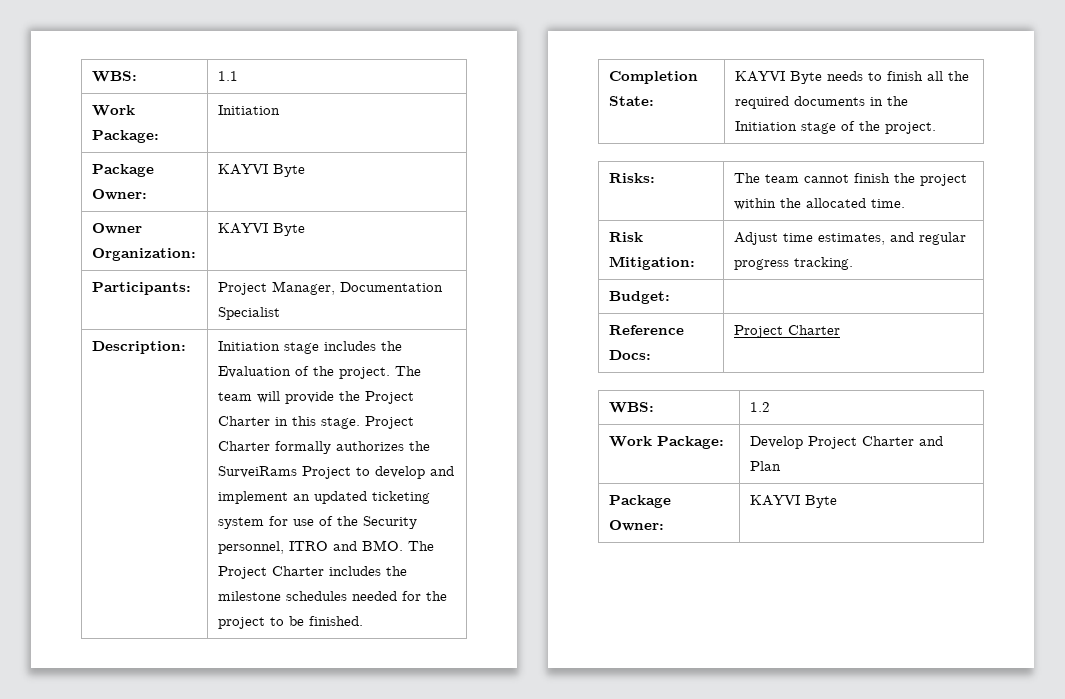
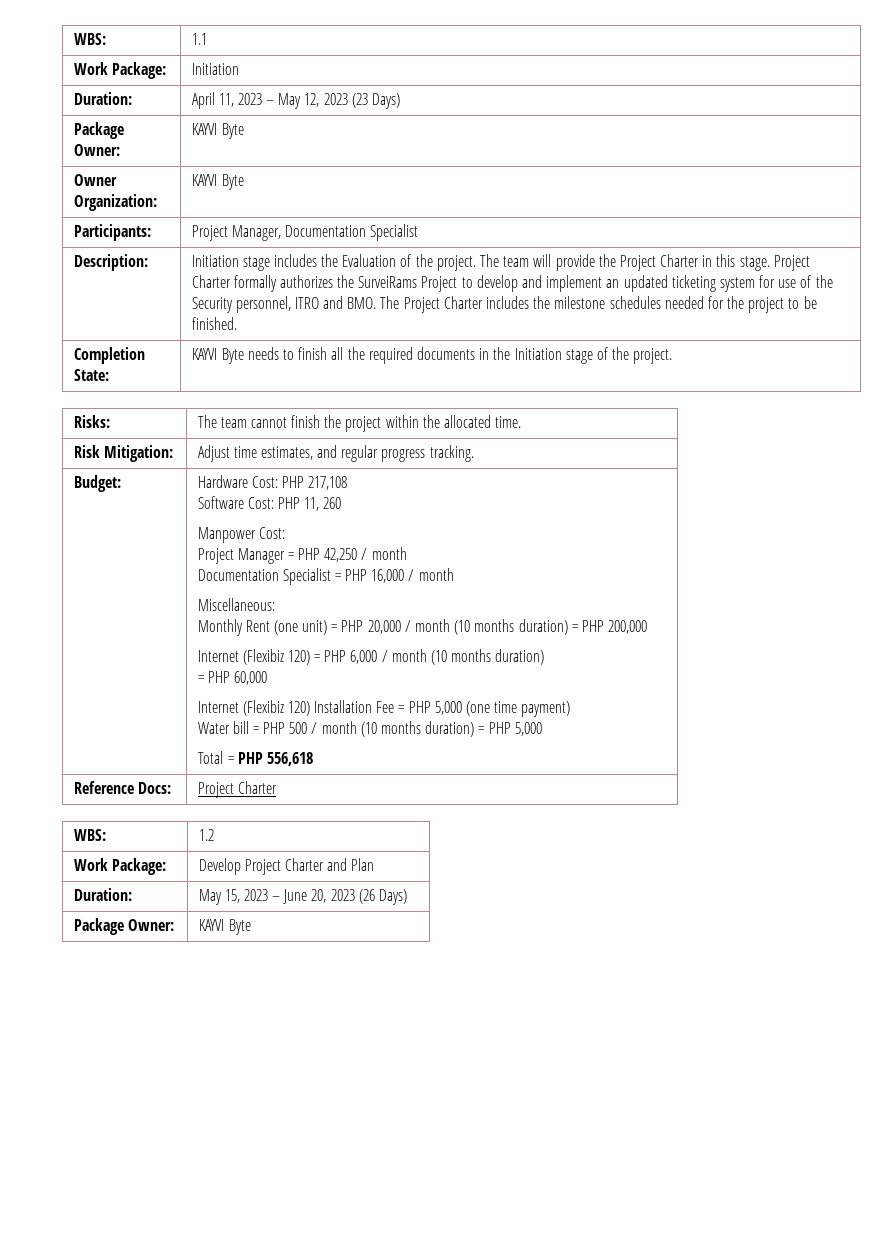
(280, 110) none -> [73,92,132,105] [191,92,400,109] // Duration: | April 11, 2023 – May 12, 2023 (23 Days)
(670, 297) none -> [197,475,348,490] [197,496,342,511] [197,527,285,543] [197,547,407,564] [197,568,454,585] [197,598,275,611] [197,619,648,636] [197,649,545,665] [197,671,267,685] [197,700,571,717] [197,721,542,737] [197,751,314,766] Hardware Cost: PHP 217,108 // Software Cost: PHP 11, 260 // Manpower Cost: // Project Manager = PHP 42,250 / month // Documentation Specialist = PHP 16,000 / month // Miscellaneous: // Monthly Rent (one unit) = PHP 20,000 / month (10 months duration) = PHP 200,000 // Internet (Flexibiz 120) = PHP 6,000 / month (10 months duration) // = PHP 60,000 // Internet (Flexibiz 120) Installation Fee = PHP 5,000 (one time payment) // Water bill = PHP 500 / month (10 months duration) = PHP 5,000 // Total = PHP 556,618
(781, 466) none -> [73,888,132,901] [198,889,407,905] // Duration: | May 15, 2023 – June 20, 2023 (26 Days)

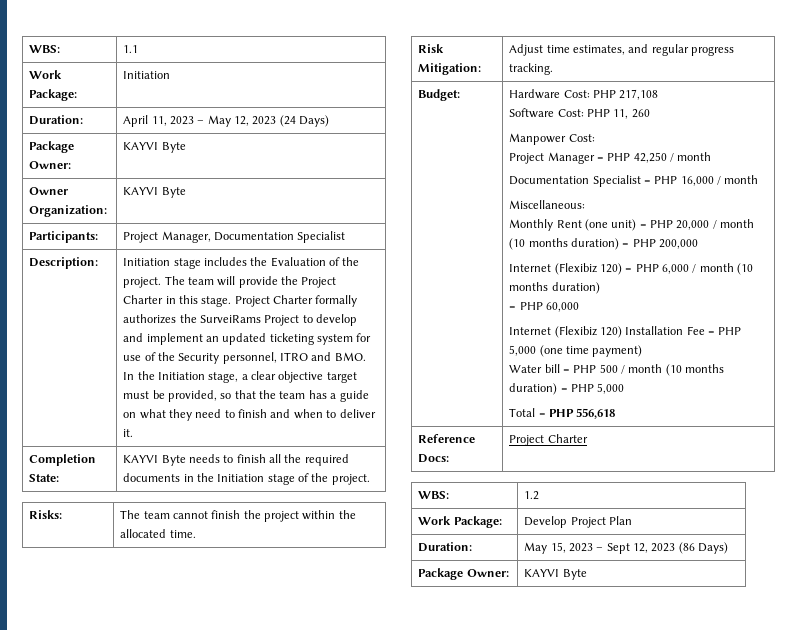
[351,93,368,108] (23 -> [279,115,296,127] (24
[380,296,817,313] [191,317,237,330] The Project Charter includes the milestone schedules needed for the project to be finished. -> [123,371,357,383] [123,390,369,402] [123,409,376,421] [123,429,134,437] In the Initiation stage, a clear objective target must be provided, so that the team has a guide on what they need to finish and when to deliver it.
[284,858,348,871] Charter and -> (606, 522) none
[283,889,375,904] June 20, 2023 (26 -> [606,542,695,554] Sept 12, 2023 (86

